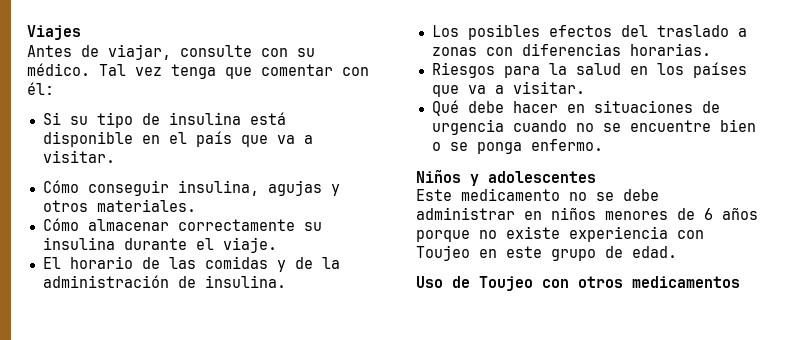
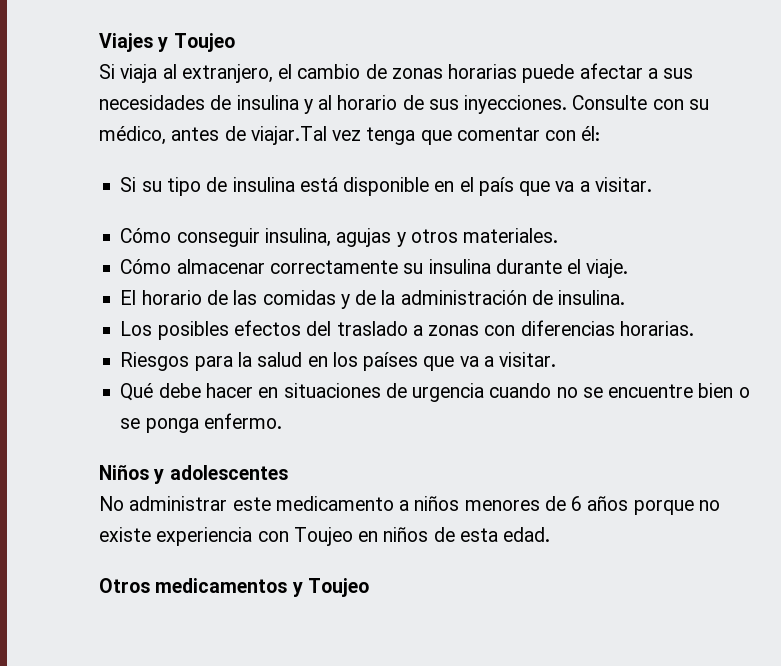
[27,44,315,60] [27,63,126,76] // Antes de viajar, consulte con su médico. Tal -> [157,33,235,52] [99,63,694,83] [99,95,709,114] [99,126,327,145] y Toujeo // Si viaja al extranjero, el cambio de zonas horarias puede afectar a sus necesidades de insulina y al horario de sus inyecciones. Consulte con su médico, antes de viajar.Tal
[416,188,659,201] [416,207,542,220] Este medicamento no se debe administrar en -> [99,496,410,511] No administrar este medicamento a
[506,246,677,261] [416,276,740,291] este grupo de edad. // Uso de Toujeo con otros medicamentos -> [383,527,551,542] [99,578,369,597] niños de esta edad. // Otros medicamentos y Toujeo

